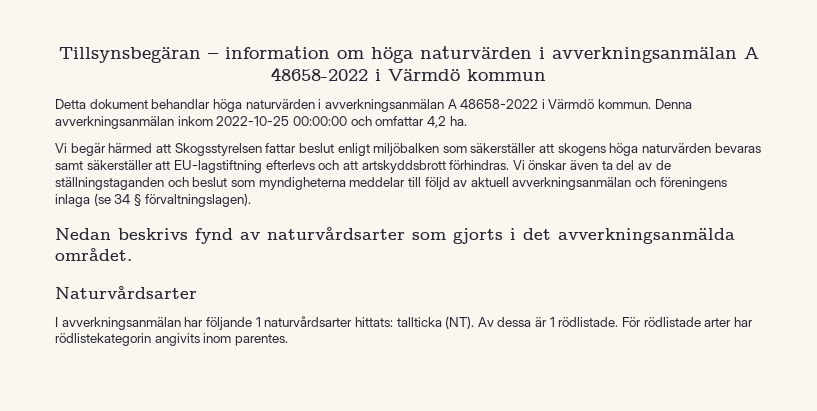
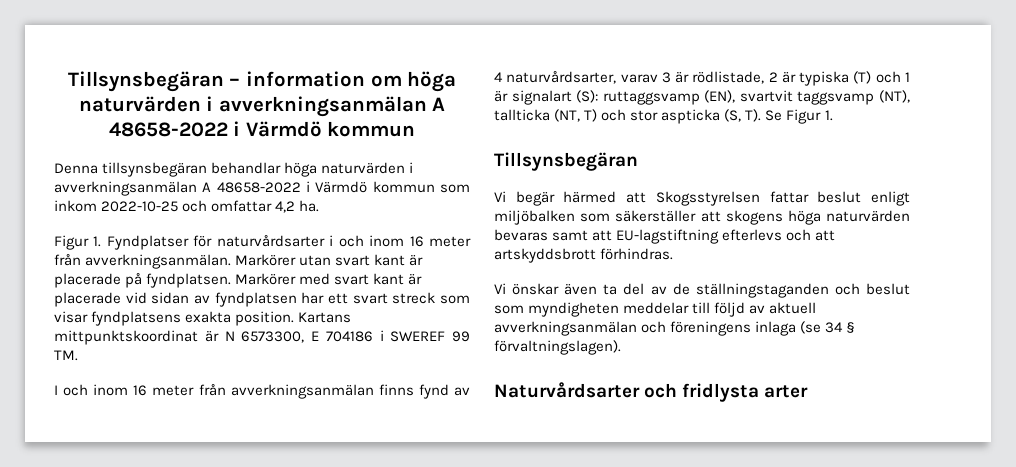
[55,99,148,109] Detta dokument -> [54,162,208,177] Denna tillsynsbegäran
[598,99,692,109] [55,116,174,129] kommun. Denna avverkningsanmälan -> [372,181,470,193] kommun som
[292,116,347,126] 00:00:00 -> (179, 206) none
(467, 121) none -> [54,234,472,250] [54,253,424,269] [54,272,423,288] [54,292,471,307] [54,311,352,326] [54,330,470,345] [54,350,78,361] [54,383,470,399] [494,70,910,86] [494,90,910,105] [494,109,833,124] [494,152,638,171] // Figur 1. Fyndplatser för naturvårdsarter i och inom 16 meter från avverkningsanmälan. Markörer utan svart kant är placerade på fyndplatsen. Markörer med svart kant är placerade vid sidan av fyndplatsen har ett svart streck som visar fyndplatsens exakta position. Kartans mittpunktskoordinat är N 6573300, E 704186 i SWEREF 99 TM. // I och inom 16 meter från avverkningsanmälan finns fynd av 4 naturvårdsarter, varav 3 är rödlistade, 2 är typiska (T) och 1 är signalart (S): ruttaggsvamp (EN), svartvit taggsvamp (NT), tallticka (NT, T) och stor aspticka (S, T). Se Figur 1. // Tillsynsbegäran
[86,160,153,170] säkerställer -> (589, 235) none
(510, 165) none -> (674, 254) //
[258,177,346,190] myndigheterna -> [528,302,620,317] myndigheten
[55,227,735,244] [55,248,132,261] [55,286,197,299] [55,316,753,330] [55,333,288,346] Nedan beskrivs fynd av naturvårdsarter som gjorts i det avverkningsanmälda området. // Naturvårdsarter // I avverkningsanmälan har följande 1 naturvårdsarter hittats: tallticka (NT). Av dessa är 1 rödlistade. För rödlistade arter har rödlistekategorin angivits inom parentes. -> [494,382,809,402] Naturvårdsarter och fridlysta arter

